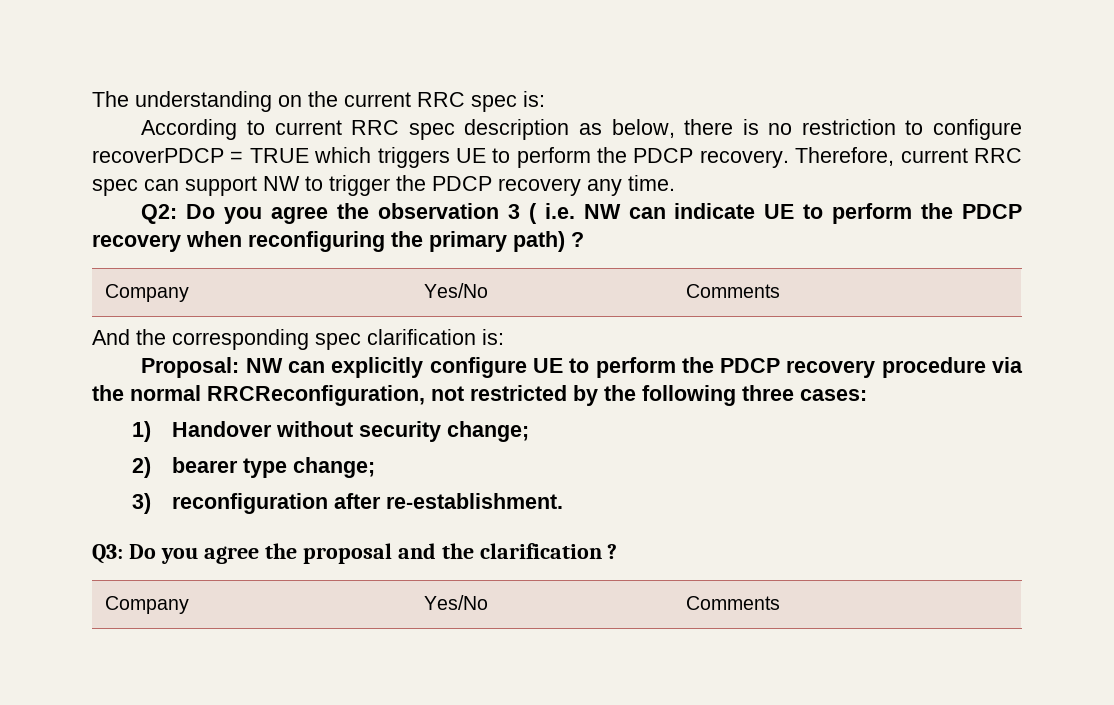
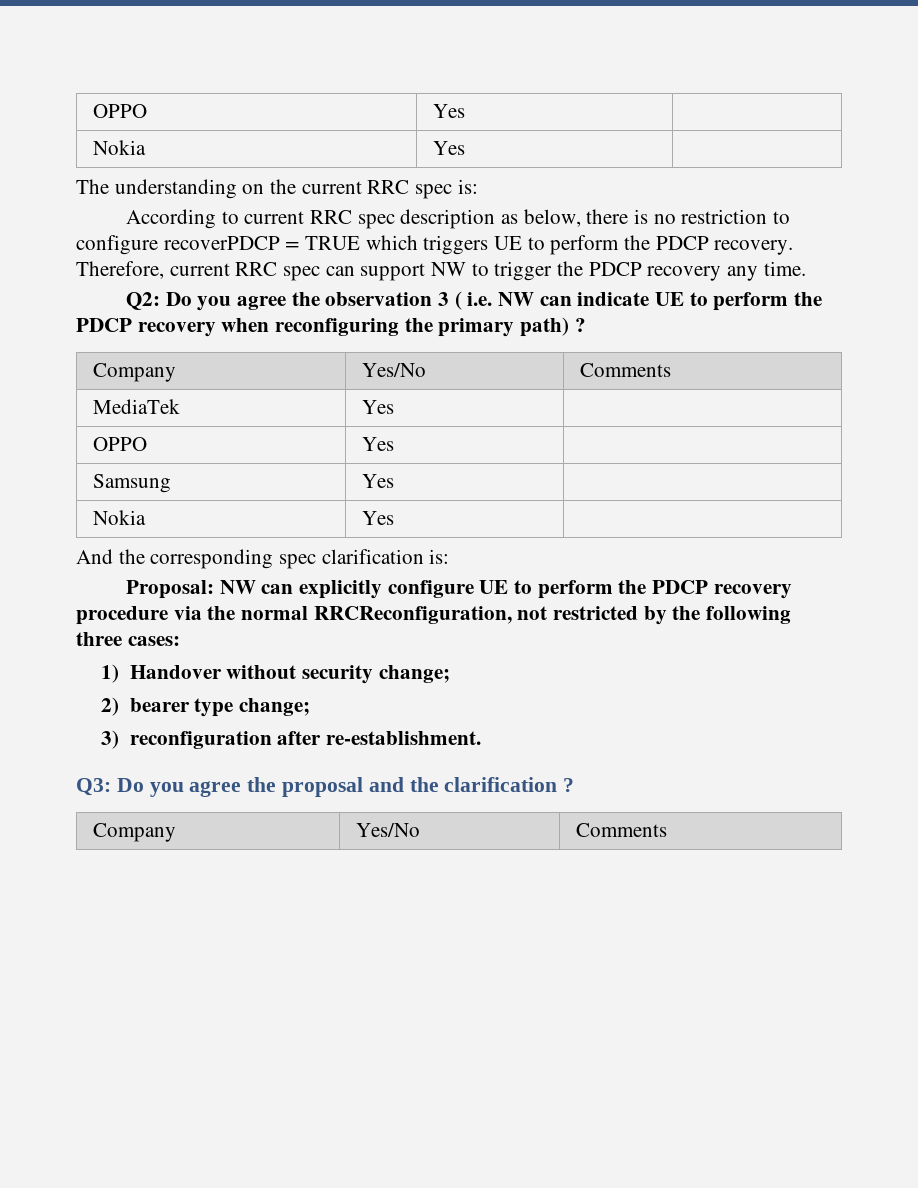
(92, 99) none -> [92,104,147,118] [432,104,465,118] [92,140,146,155] [432,141,465,155] OPPO | Yes | // Nokia | Yes | //
(781, 291) none -> [92,399,180,414] [361,400,394,414] [92,437,147,451] [361,437,394,451] [92,474,171,493] [361,474,394,488] [92,510,146,525] [361,511,394,525] // MediaTek | Yes | // OPPO | Yes | // Samsung | Yes | // Nokia | Yes |

